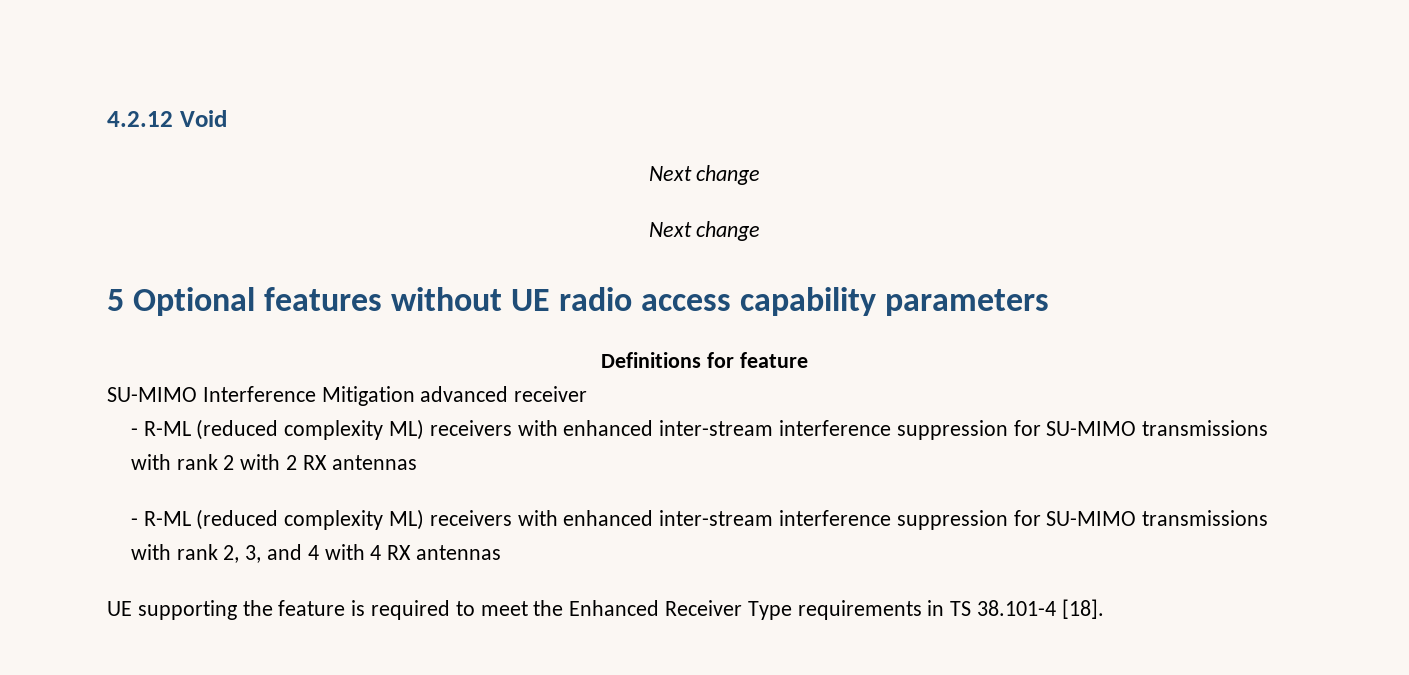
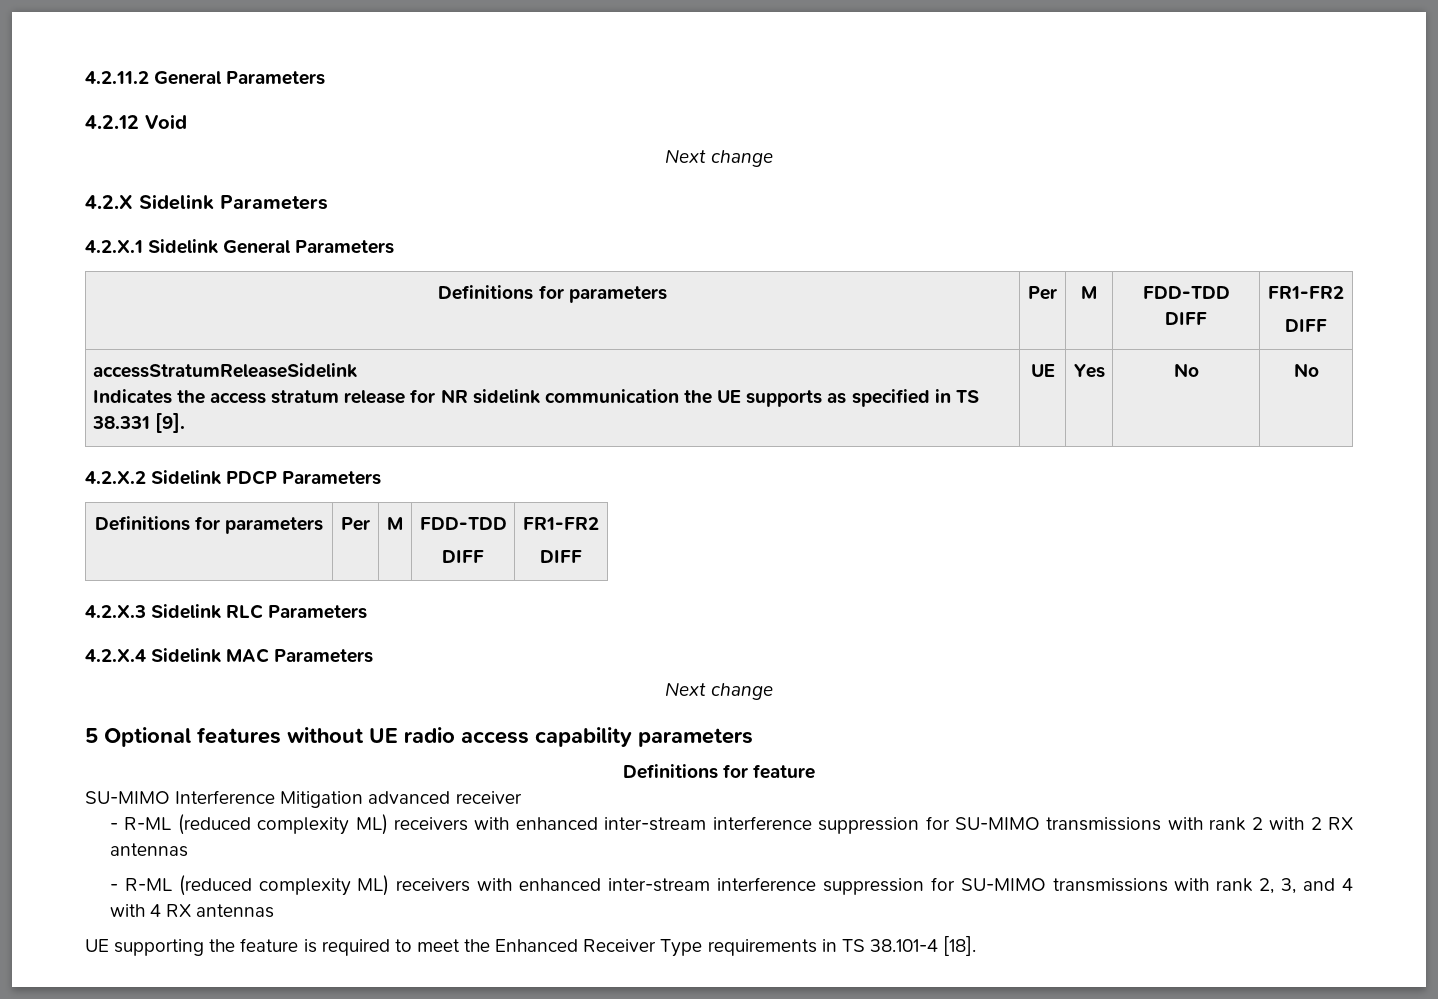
(107, 119) none -> [85,71,326,85] 4.2.11.2 General Parameters //
(761, 175) none -> [85,194,328,210] [85,239,395,254] [438,285,667,303] [1028,286,1057,300] [1081,286,1097,299] [1142,286,1230,299] [1165,312,1207,325] [1268,286,1344,299] [1285,319,1327,332] [92,363,357,378] [92,389,979,407] [91,413,185,433] [1030,364,1055,377] [1073,364,1105,378] [1173,363,1199,377] [1293,363,1319,377] [85,470,382,485] [94,516,324,534] [341,517,370,531] [387,517,403,530] [419,517,507,530] [442,550,484,563] [523,517,599,530] [540,550,582,563] [85,604,368,619] [85,648,374,663] // 4.2.X Sidelink Parameters // 4.2.X.1 Sidelink General Parameters // Definitions for parameters | Per | M | FDD-TDD DIFF | FR1-FR2 // DIFF // accessStratumReleaseSidelink // Indicates the access stratum release for NR sidelink communication the UE supports as specified in TS 38.331 [9]. | UE | Yes | No | No // 4.2.X.2 Sidelink PDCP Parameters // Definitions for parameters | Per | M | FDD-TDD // DIFF | FR1-FR2 // DIFF // 4.2.X.3 Sidelink RLC Parameters // 4.2.X.4 Sidelink MAC Parameters

